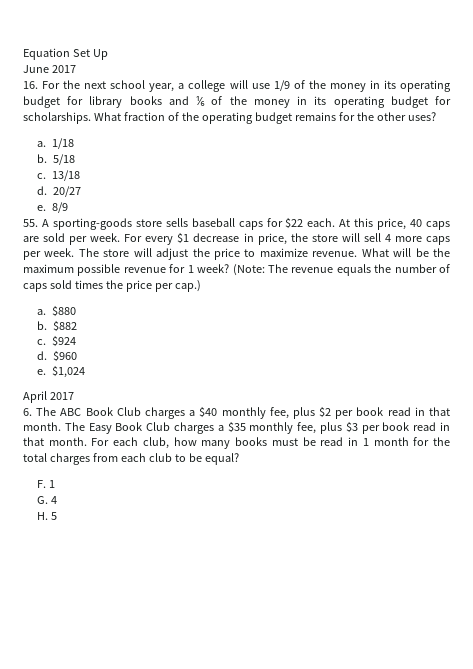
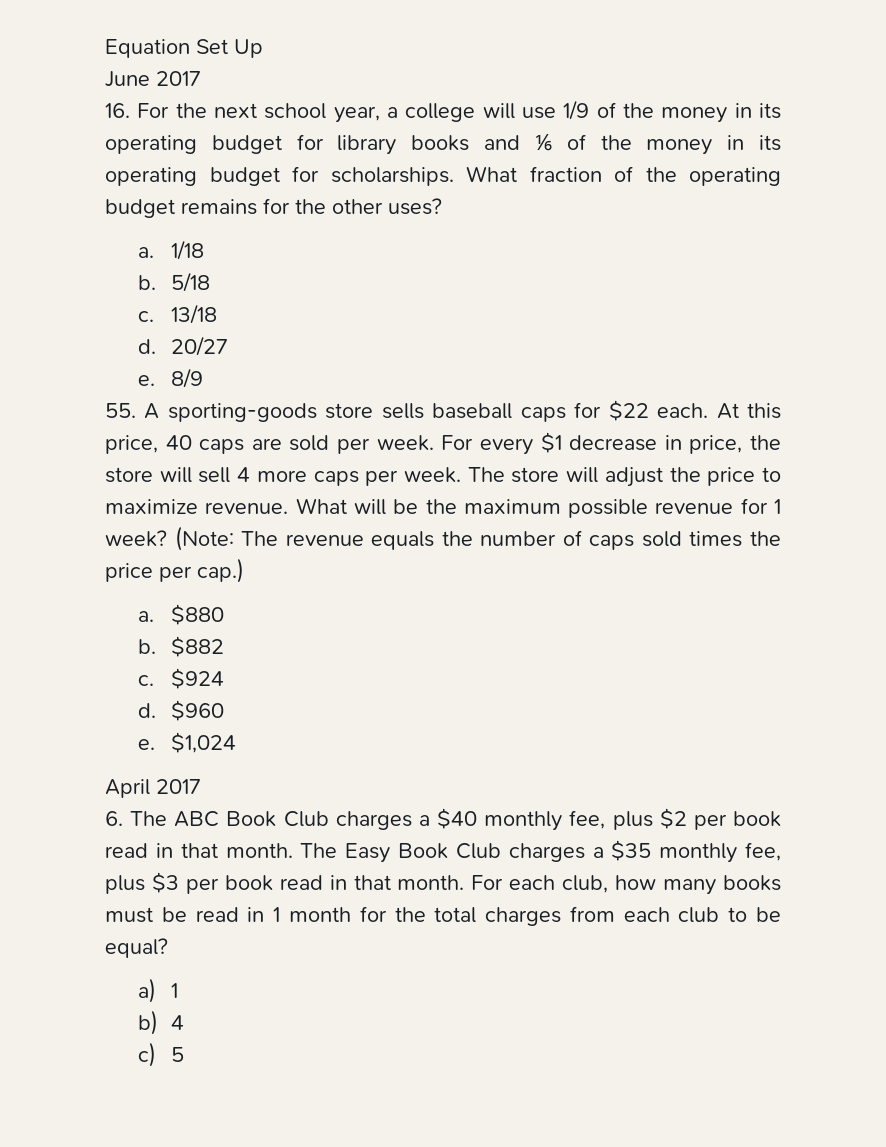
[37,480,47,488] F. -> [137,978,156,1003] a)
[37,496,49,504] G. -> [137,1010,158,1035] b)
[37,512,49,520] H. -> [137,1042,156,1067] c)

